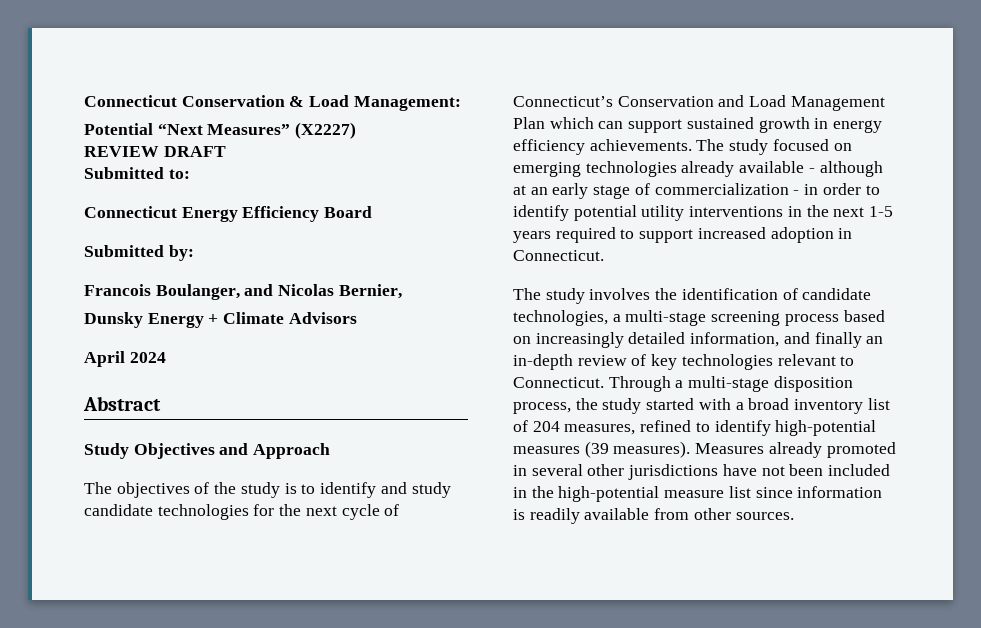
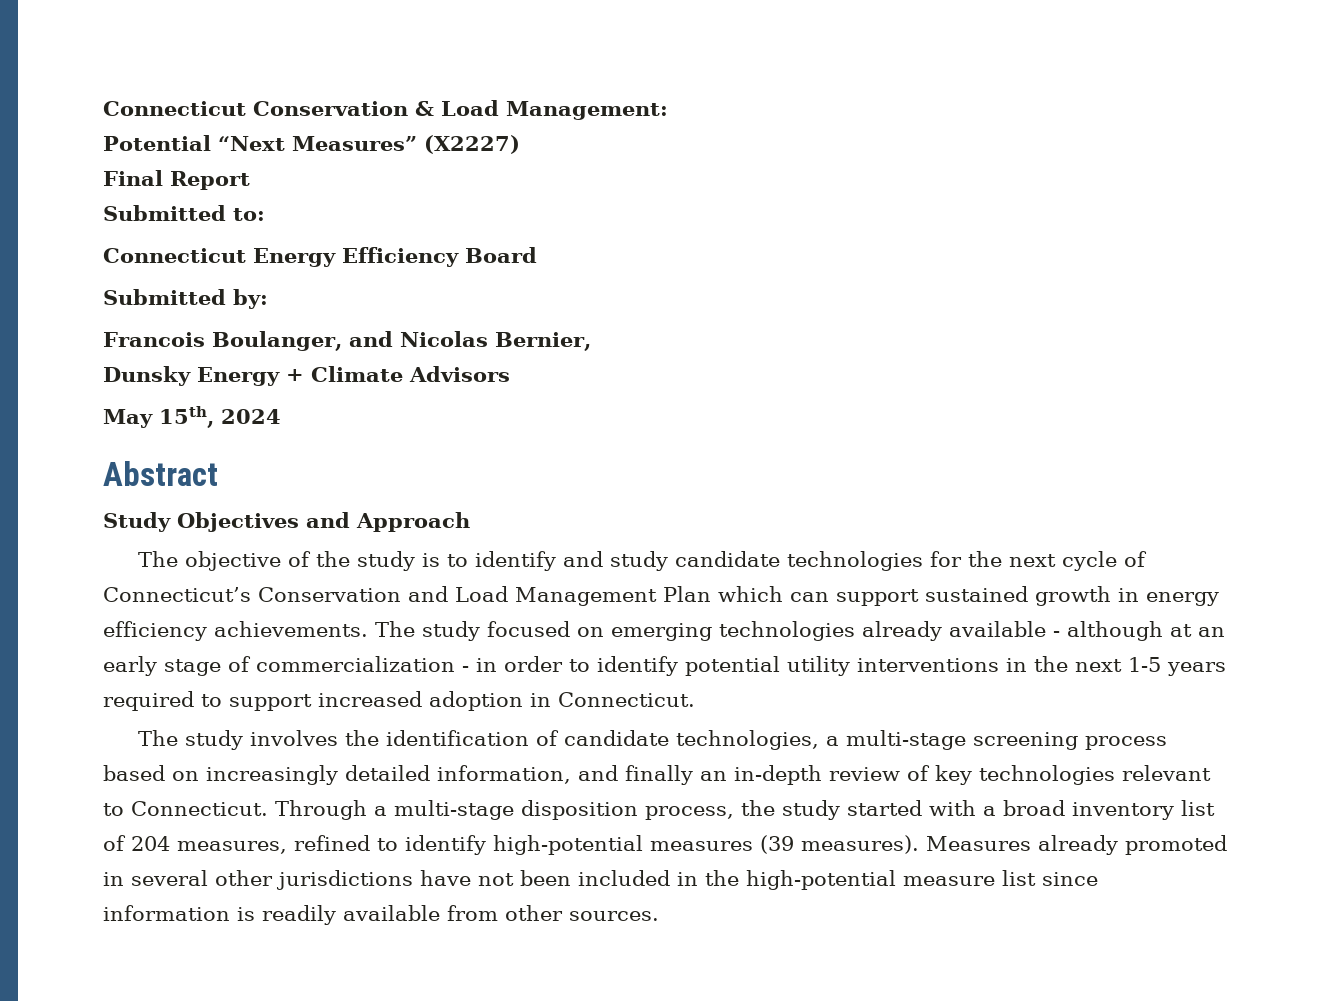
[84,146,226,157] REVIEW DRAFT -> [103,170,250,190] Final Report
[84,351,125,367] April -> [103,406,214,428] May 15th,
[116,482,190,498] objectives -> [185,551,282,571] objective

